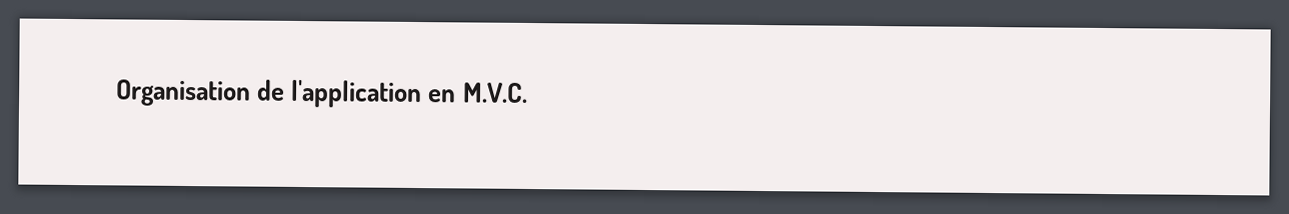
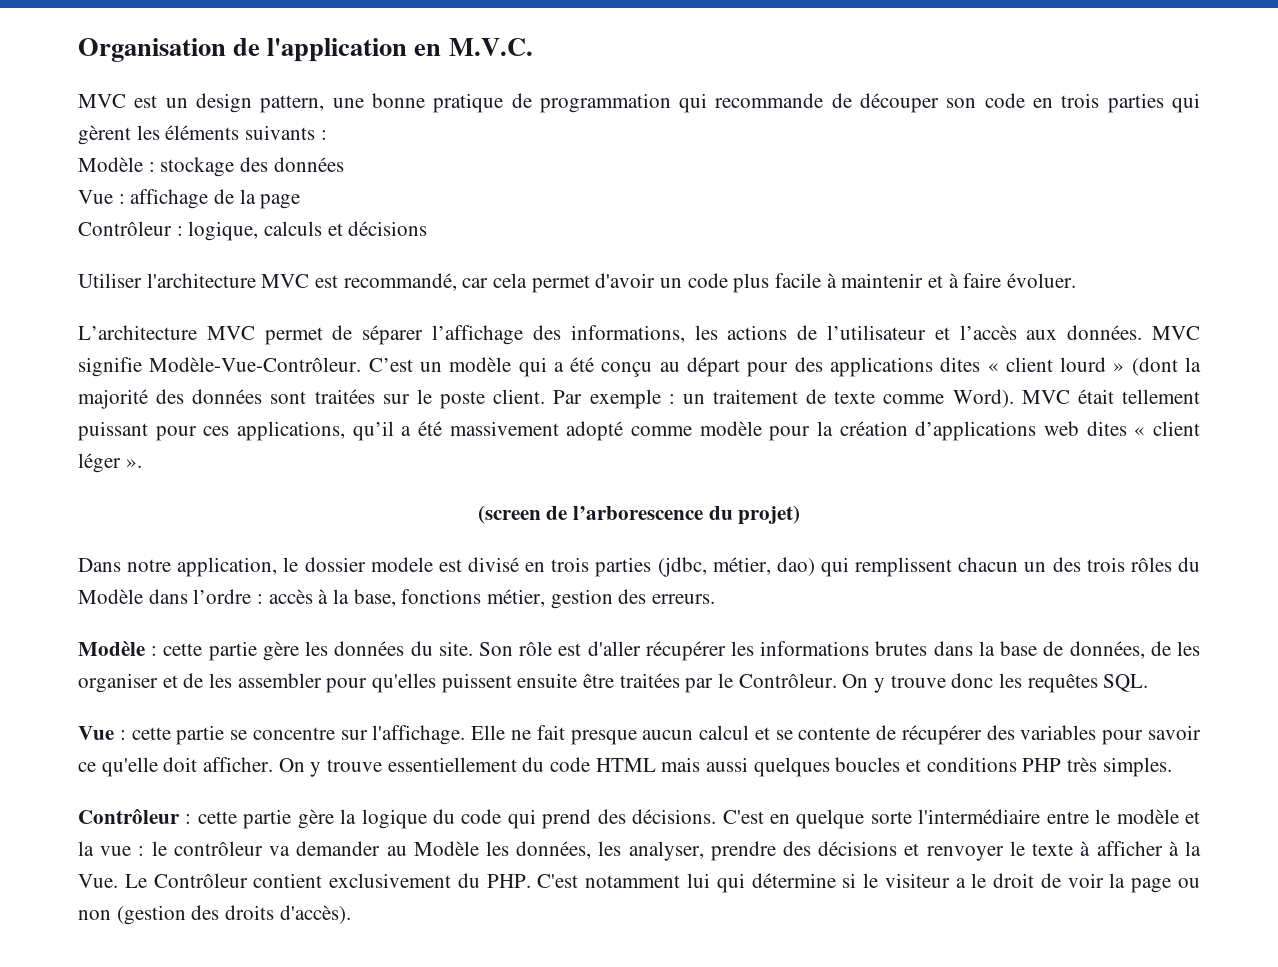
(528, 92) none -> [78,93,1200,113] [78,125,327,145] [78,157,344,177] [78,189,301,209] [78,221,428,241] [78,273,1077,293] [78,325,1200,345] [78,357,1201,377] [78,389,1200,409] [78,421,1200,441] [78,453,142,473] [477,505,801,525] [78,557,1200,577] [78,589,716,609] [78,640,1200,661] [78,673,1149,693] [78,725,1201,745] [78,757,1172,777] [78,809,1200,829] [78,841,1202,861] [78,873,1200,893] [78,905,351,925] // MVC est un design pattern, une bonne pratique de programmation qui recommande de découper son code en trois parties qui gèrent les éléments suivants : // Modèle : stockage des données // Vue : affichage de la page // Contrôleur : logique, calculs et décisions // Utiliser l'architecture MVC est recommandé, car cela permet d'avoir un code plus facile à maintenir et à faire évoluer. // L’architecture MVC permet de séparer l’affichage des informations, les actions de l’utilisateur et l’accès aux données. MVC signifie Modèle-Vue-Contrôleur. C’est un modèle qui a été conçu au départ pour des applications dites « client lourd » (dont la majorité des données sont traitées sur le poste client. Par exemple : un traitement de texte comme Word). MVC était tellement puissant pour ces applications, qu’il a été massivement adopté comme modèle pour la création d’applications web dites « client léger ». // (screen de l’arborescence du projet) // Dans notre application, le dossier modele est divisé en trois parties (jdbc, métier, dao) qui remplissent chacun un des trois rôles du Modèle dans l’ordre : accès à la base, fonctions métier, gestion des erreurs. // Modèle : cette partie gère les données du site. Son rôle est d'aller récupérer les informations brutes dans la base de données, de les organiser et de les assembler pour qu'elles puissent ensuite être traitées par le Contrôleur. On y trouve donc les requêtes SQL. // Vue : cette partie se concentre sur l'affichage. Elle ne fait presque aucun calcul et se contente de récupérer des variables pour savoir ce qu'elle doit afficher. On y trouve essentiellement du code HTML mais aussi quelques boucles et conditions PHP très simples. // Contrôleur : cette partie gère la logique du code qui prend des décisions. C'est en quelque sorte l'intermédiaire entre le modèle et la vue : le contrôleur va demander au Modèle les données, les analyser, prendre des décisions et renvoyer le texte à afficher à la Vue. Le Contrôleur contient exclusivement du PHP. C'est notamment lui qui détermine si le visiteur a le droit de voir la page ou non (gestion des droits d'accès).

